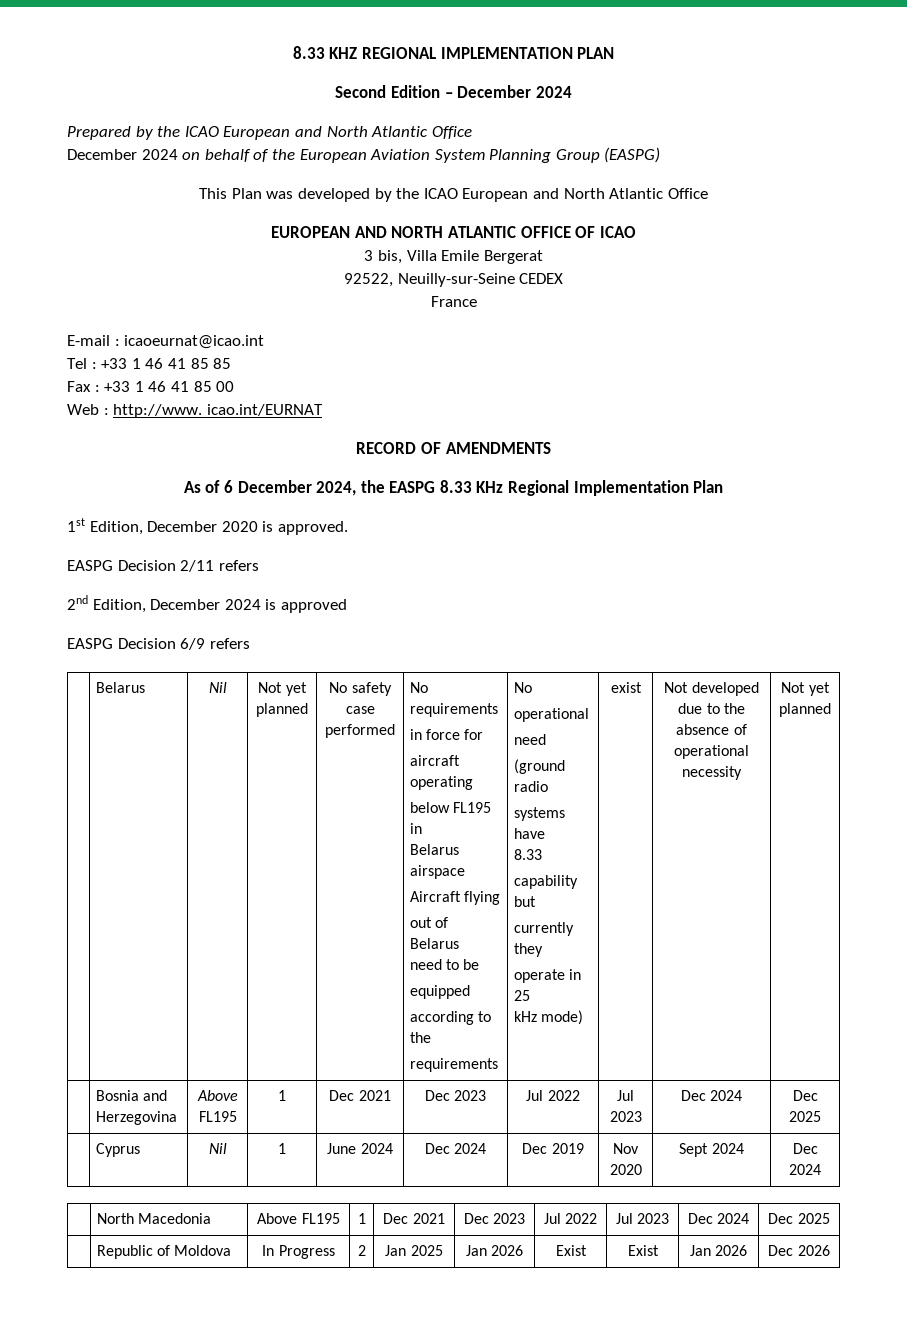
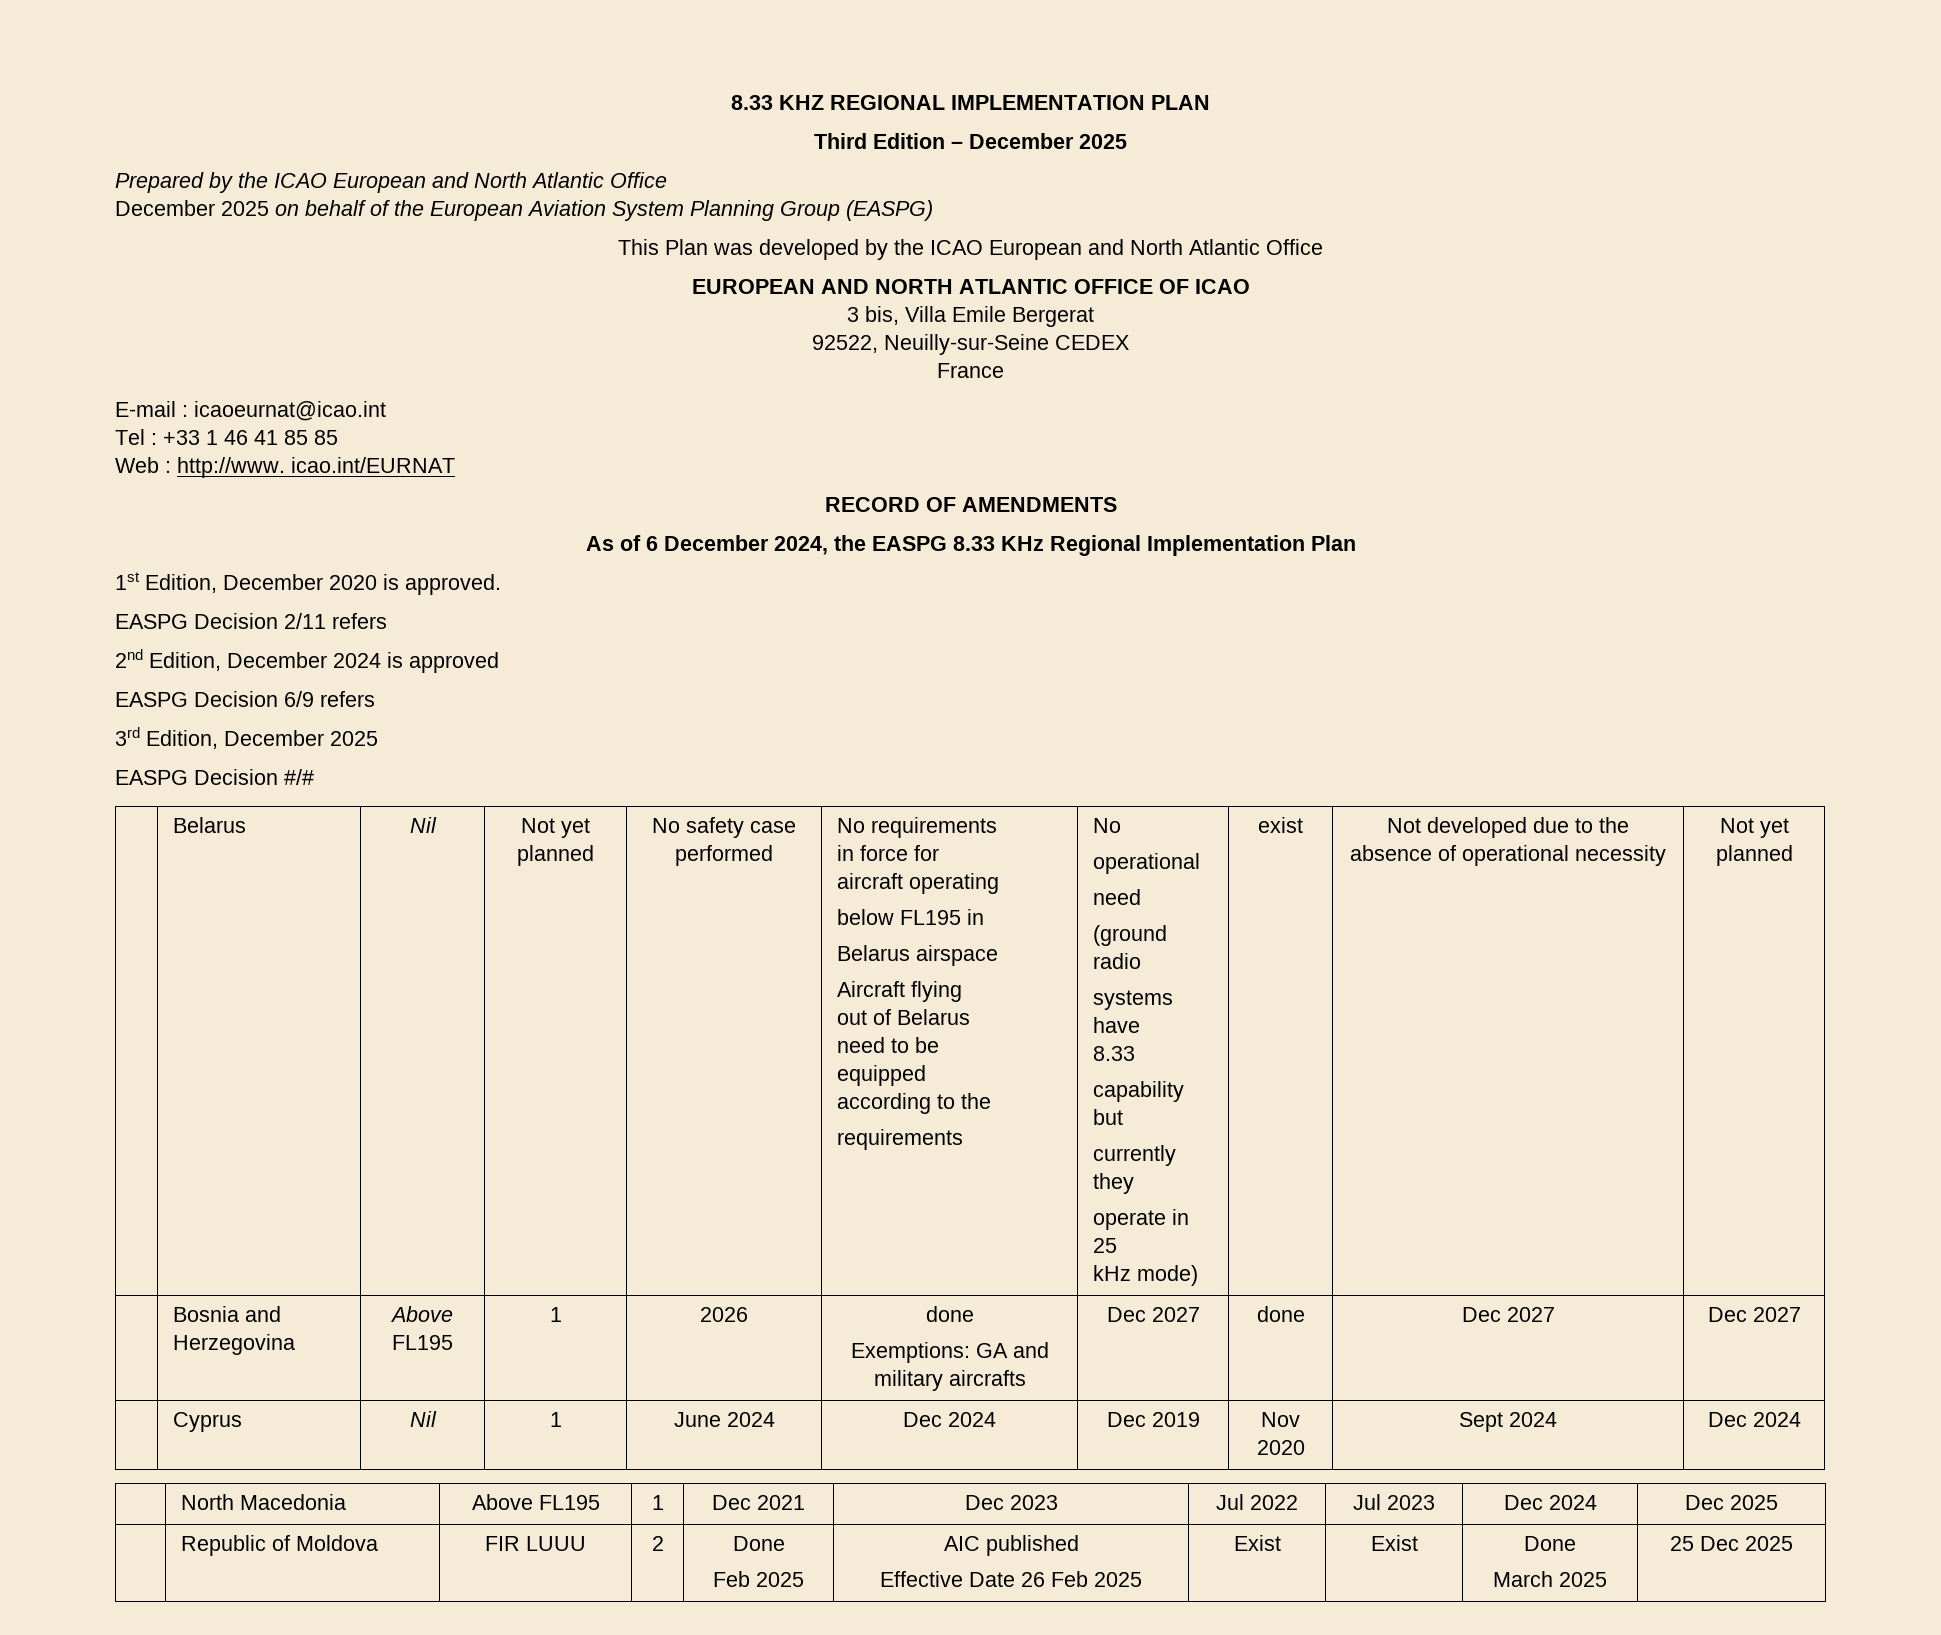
[335,85,387,98] Second -> [814,133,867,149] Third
[535,86,572,98] 2024 -> [1079,134,1127,149] 2025
[141,149,178,160] 2024 -> [221,201,269,216] 2025
[67,381,235,392] // Fax : +33 1 46 41 85 00 -> (338, 437) none
(250, 643) none -> [115,727,378,749] [115,769,314,785] // 3rd Edition, December 2025 // EASPG Decision #/#
[329,1090,391,1101] [424,1090,487,1101] [526,1090,580,1101] [617,1090,634,1101] [609,1111,642,1122] [680,1090,743,1101] [792,1090,818,1101] [789,1111,821,1122] Dec 2021 | Dec 2023 | Jul 2022 | Jul 2023 | Dec 2024 | Dec 2025 -> [700,1307,748,1322] [925,1306,974,1322] [850,1342,1049,1363] [873,1370,1026,1391] [1106,1307,1200,1322] [1256,1306,1305,1322] [1461,1307,1555,1322] [1707,1307,1801,1322] 2026 | done // Exemptions: GA and military aircrafts | Dec 2027 | done | Dec 2027 | Dec 2027
[262,1245,335,1259] In Progress -> [485,1536,586,1551] FIR LUUU
[385,1245,443,1256] [465,1245,524,1256] [555,1245,587,1256] [627,1245,659,1256] [689,1245,748,1256] [768,1245,830,1256] Jan 2025 | Jan 2026 | Exist | Exist | Jan 2026 | Dec 2026 -> [732,1536,785,1551] [713,1571,804,1587] [943,1535,1079,1556] [880,1571,1142,1587] [1233,1535,1281,1551] [1370,1535,1418,1551] [1524,1536,1576,1551] [1493,1571,1607,1587] [1670,1536,1793,1551] Done // Feb 2025 | AIC published // Effective Date 26 Feb 2025 | Exist | Exist | Done // March 2025 | 25 Dec 2025

